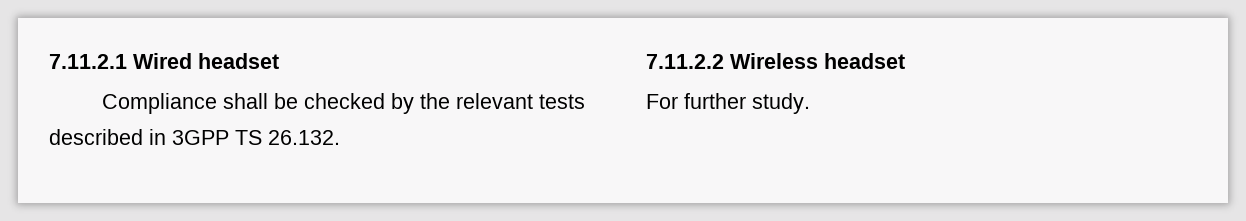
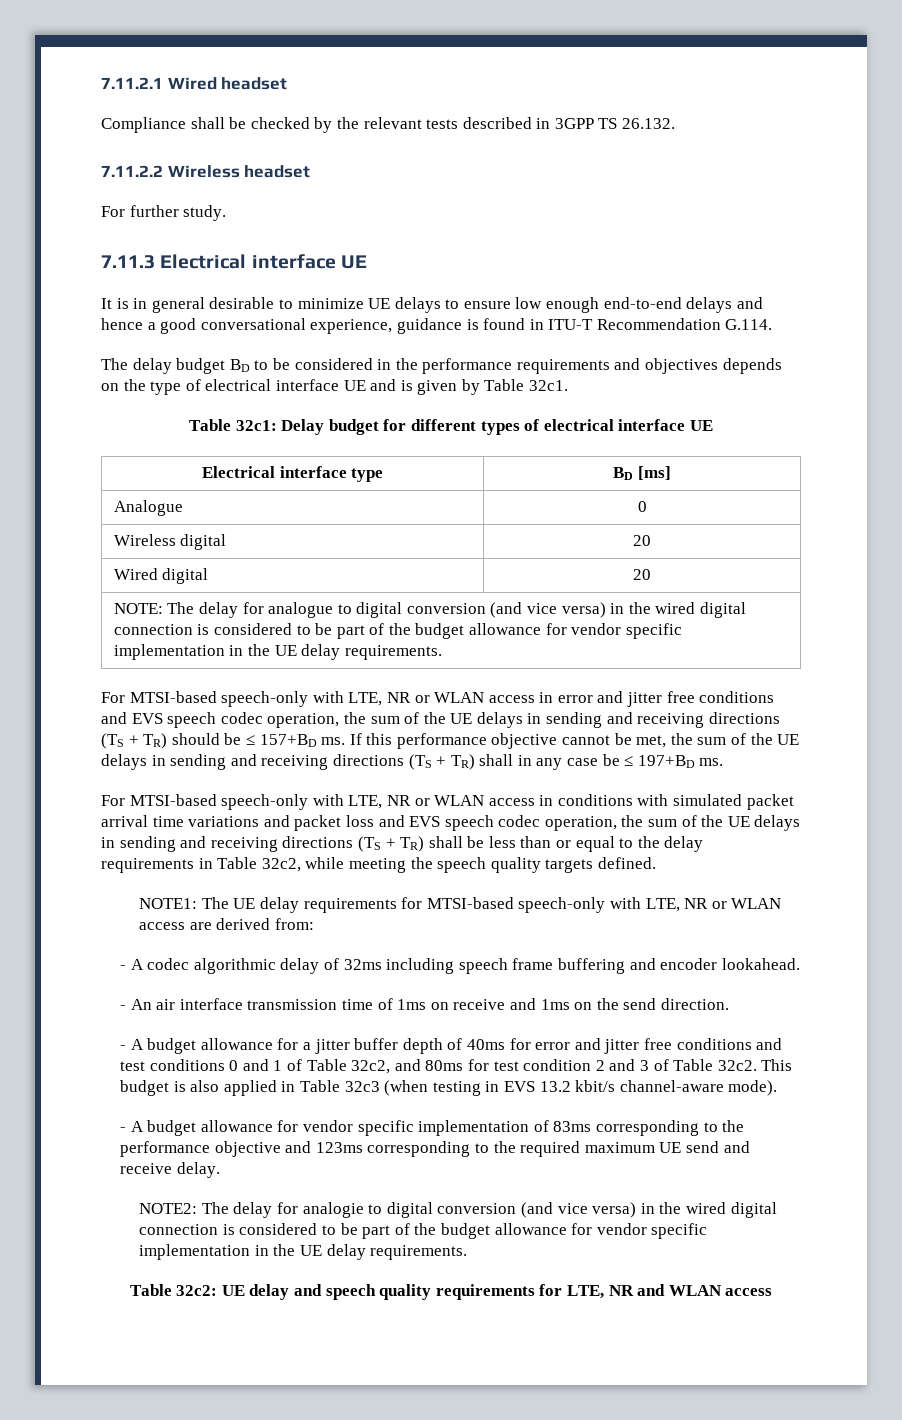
(810, 103) none -> [101,254,367,269] [101,297,763,313] [101,318,773,334] [101,358,782,374] [101,379,569,395] [189,419,713,435] [201,466,384,482] [613,466,671,480] [113,500,183,516] [637,501,647,512] [113,534,227,550] [633,535,651,546] [113,568,209,584] [633,569,651,580] [113,602,747,618] [113,623,682,639] [113,644,442,660] [101,691,775,707] [101,712,780,728] [101,733,800,749] [101,754,724,770] [101,794,794,810] [101,815,801,831] [101,836,704,852] [101,857,656,873] [139,897,782,913] [139,918,315,930] [120,958,800,974] [120,998,729,1010] [120,1038,783,1054] [120,1059,793,1074] [120,1080,778,1096] [120,1120,745,1136] [120,1141,750,1157] [120,1162,220,1178] [139,1202,777,1218] [139,1223,708,1239] [139,1244,468,1260] [129,1284,773,1300] // 7.11.3 Electrical interface UE // It is in general desirable to minimize UE delays to ensure low enough end-to-end delays and hence a good conversational experience, guidance is found in ITU-T Recommendation G.114. // The delay budget BD to be considered in the performance requirements and objectives depends on the type of electrical interface UE and is given by Table 32c1. // Table 32c1: Delay budget for different types of electrical interface UE // Electrical interface type | BD [ms] // Analogue | 0 // Wireless digital | 20 // Wired digital | 20 // NOTE: The delay for analogue to digital conversion (and vice versa) in the wired digital connection is considered to be part of the budget allowance for vendor specific implementation in the UE delay requirements. // For MTSI-based speech-only with LTE, NR or WLAN access in error and jitter free conditions and EVS speech codec operation, the sum of the UE delays in sending and receiving directions (TS + TR) should be ≤ 157+BD ms. If this performance objective cannot be met, the sum of the UE delays in sending and receiving directions (TS + TR) shall in any case be ≤ 197+BD ms. // For MTSI-based speech-only with LTE, NR or WLAN access in conditions with simulated packet arrival time variations and packet loss and EVS speech codec operation, the sum of the UE delays in sending and receiving directions (TS + TR) shall be less than or equal to the delay requirements in Table 32c2, while meeting the speech quality targets defined. // NOTE1: The UE delay requirements for MTSI-based speech-only with LTE, NR or WLAN access are derived from: // - A codec algorithmic delay of 32ms including speech frame buffering and encoder lookahead. // - An air interface transmission time of 1ms on receive and 1ms on the send direction. // - A budget allowance for a jitter buffer depth of 40ms for error and jitter free conditions and test conditions 0 and 1 of Table 32c2, and 80ms for test condition 2 and 3 of Table 32c2. This budget is also applied in Table 32c3 (when testing in EVS 13.2 kbit/s channel-aware mode). // - A budget allowance for vendor specific implementation of 83ms corresponding to the performance objective and 123ms corresponding to the required maximum UE send and receive delay. // NOTE2: The delay for analogie to digital conversion (and vice versa) in the wired digital connection is considered to be part of the budget allowance for vendor specific implementation in the UE delay requirements. // Table 32c2: UE delay and speech quality requirements for LTE, NR and WLAN access

